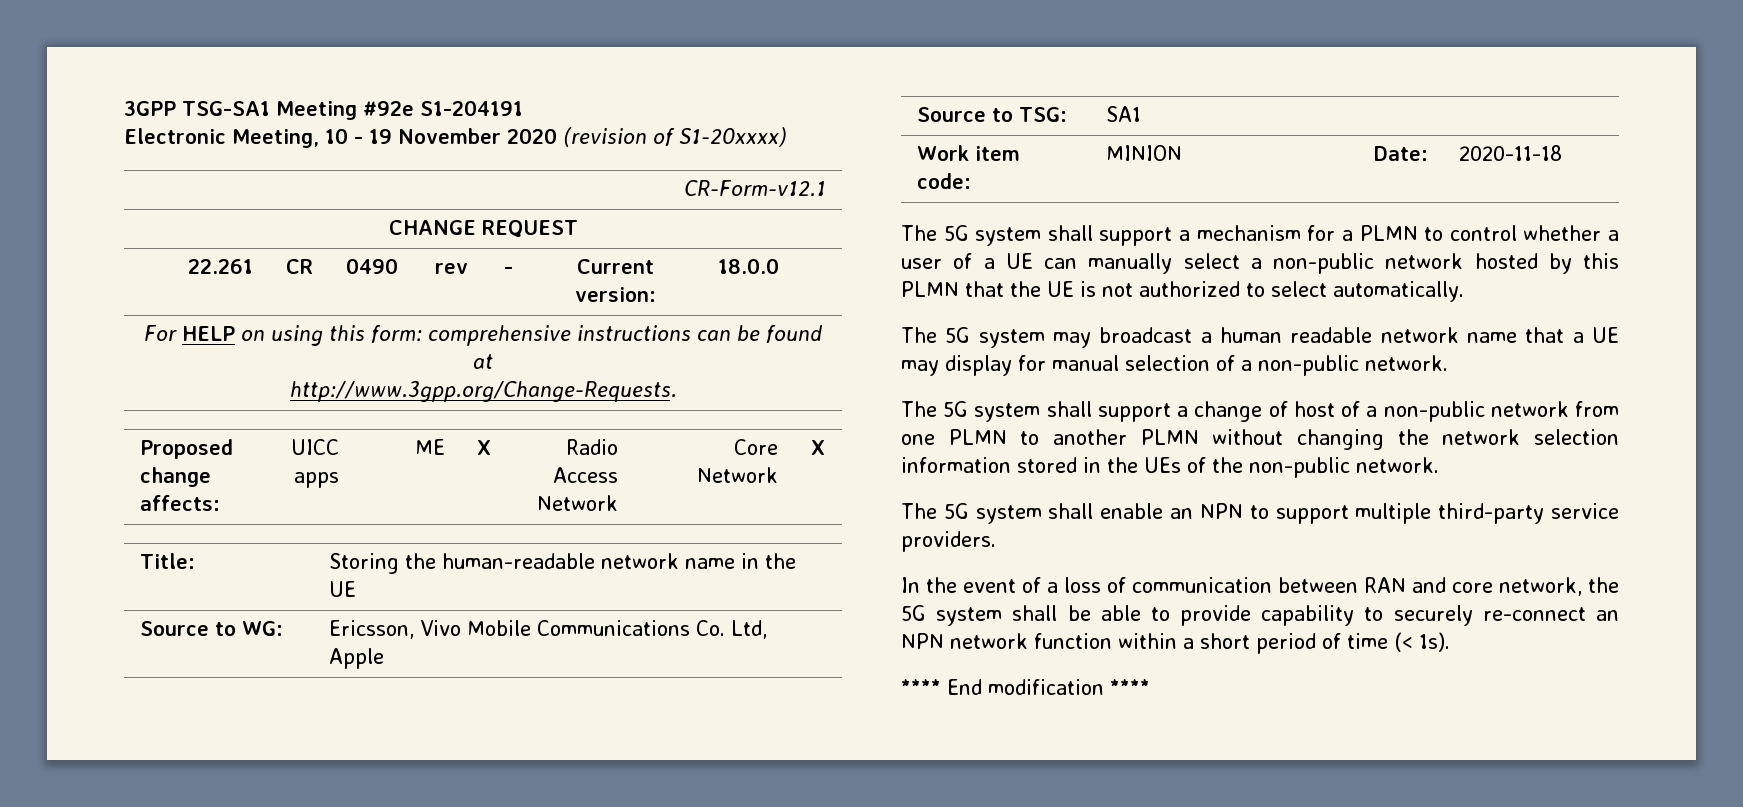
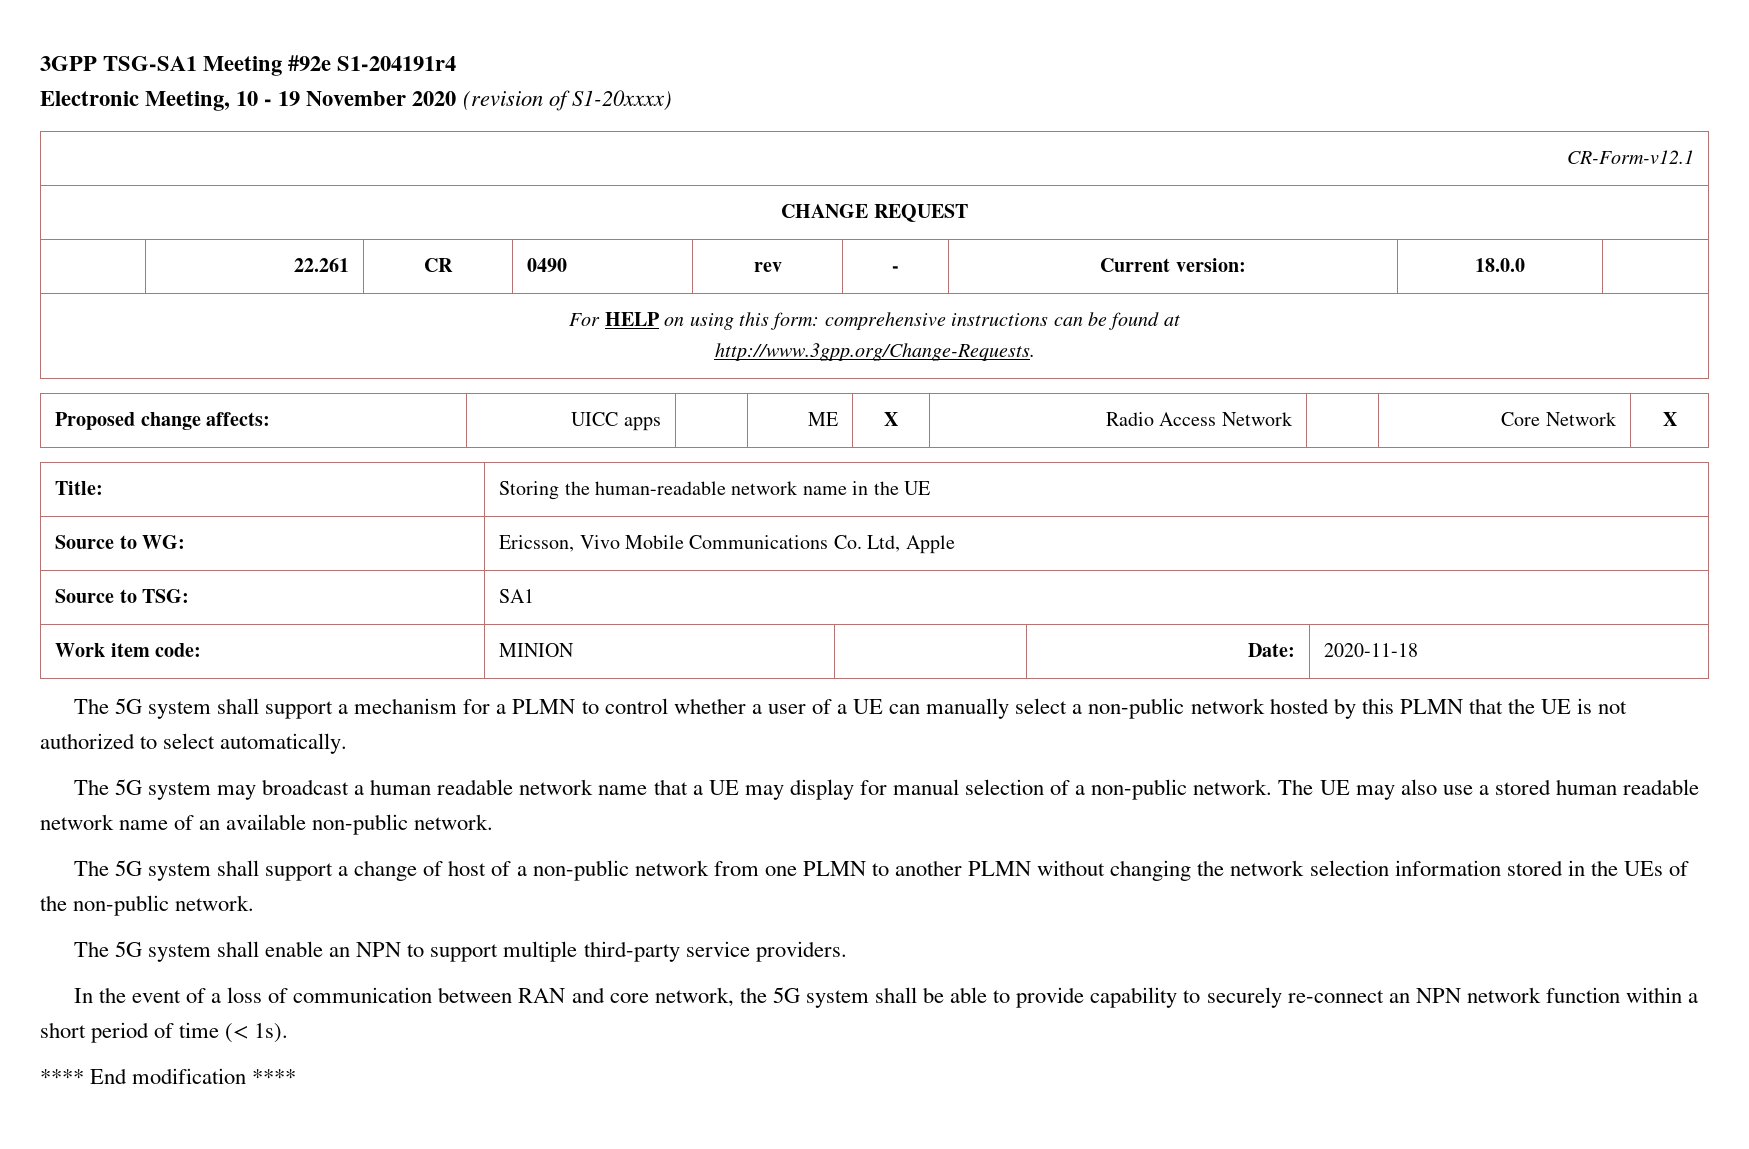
[420,100,523,116] S1-204191 -> [337,56,457,71] S1-204191r4
(1448, 363) none -> [1278,779,1700,800] [40,814,494,835] The UE may also use a stored human readable network name of an available non-public network.

